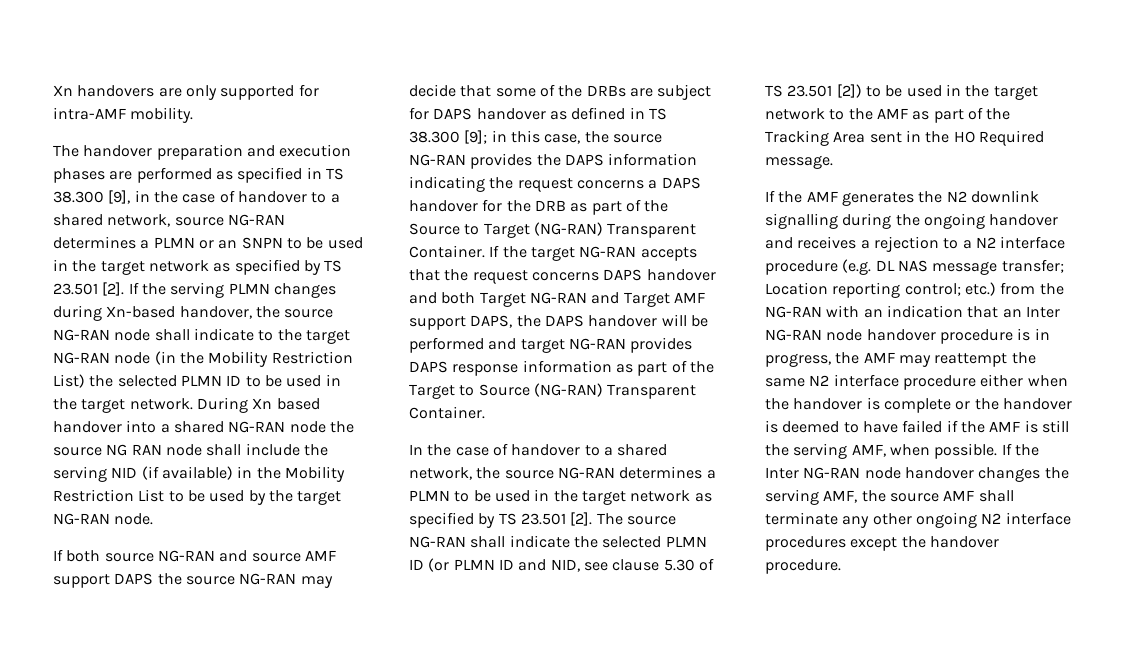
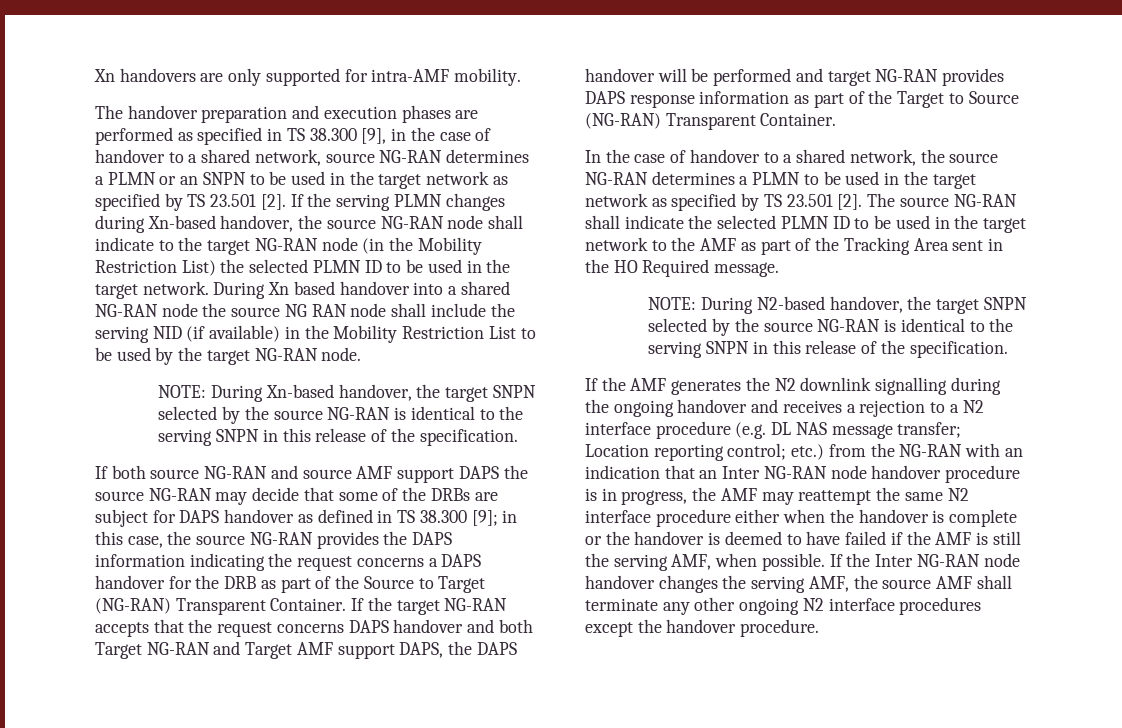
(154, 519) none -> [158,384,536,402] [158,406,524,424] [158,428,518,446] // NOTE: During Xn-based handover, the target SNPN selected by the source NG-RAN is identical to the serving SNPN in this release of the specification.
[428,558,714,572] [765,84,862,98] (or PLMN ID and NID, see clause 5.30 of TS 23.501 [2]) -> (850, 222) none
(833, 162) none -> [648,296,1027,314] [648,318,1014,336] [648,340,1008,358] // NOTE: During N2-based handover, the target SNPN selected by the source NG-RAN is identical to the serving SNPN in this release of the specification.

